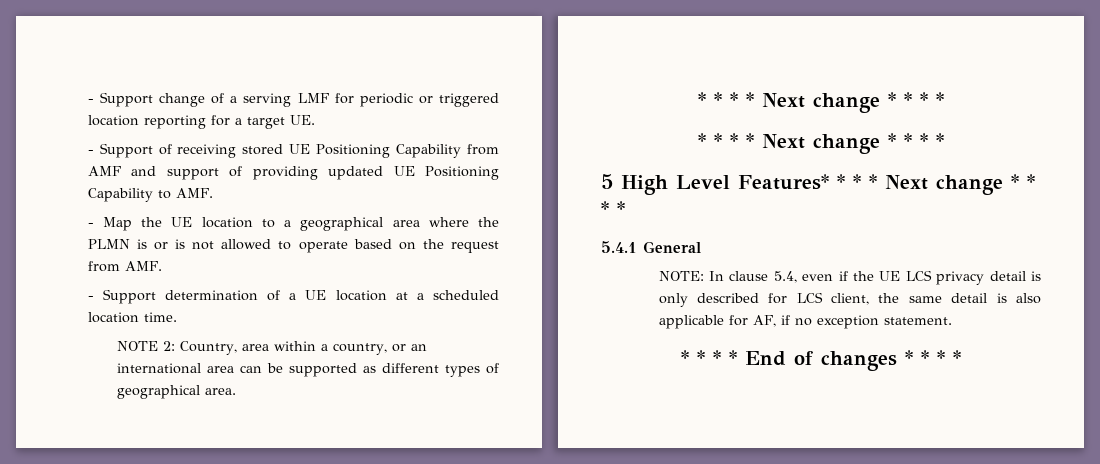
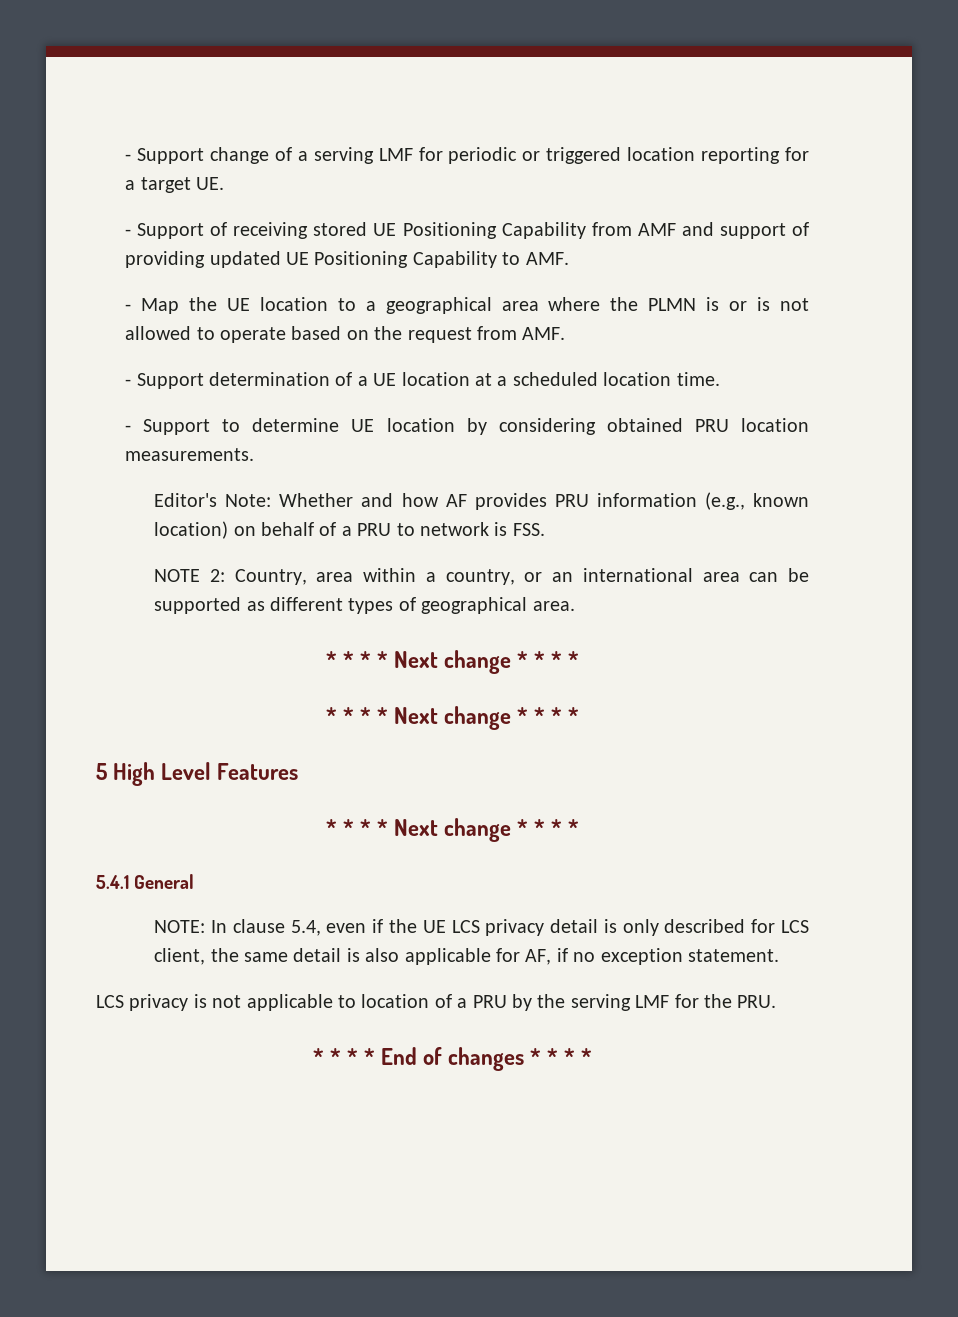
(177, 317) none -> [125,418,809,435] [125,448,255,461] [154,492,809,510] [154,521,545,539] // - Support to determine UE location by considering obtained PRU location measurements. // Editor's Note: Whether and how AF provides PRU information (e.g., known location) on behalf of a PRU to network is FSS.
[738,174,829,190] Features* -> [217,763,299,780] [325,819,337,836] Features // *
(952, 321) none -> [96,994,777,1011] // LCS privacy is not applicable to location of a PRU by the serving LMF for the PRU.

